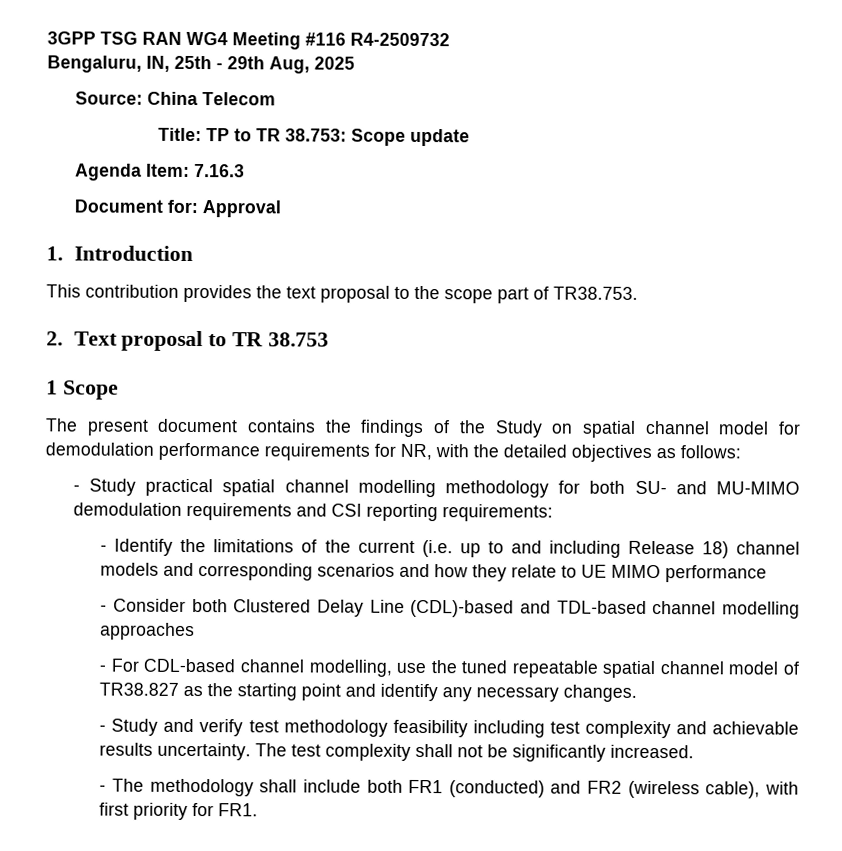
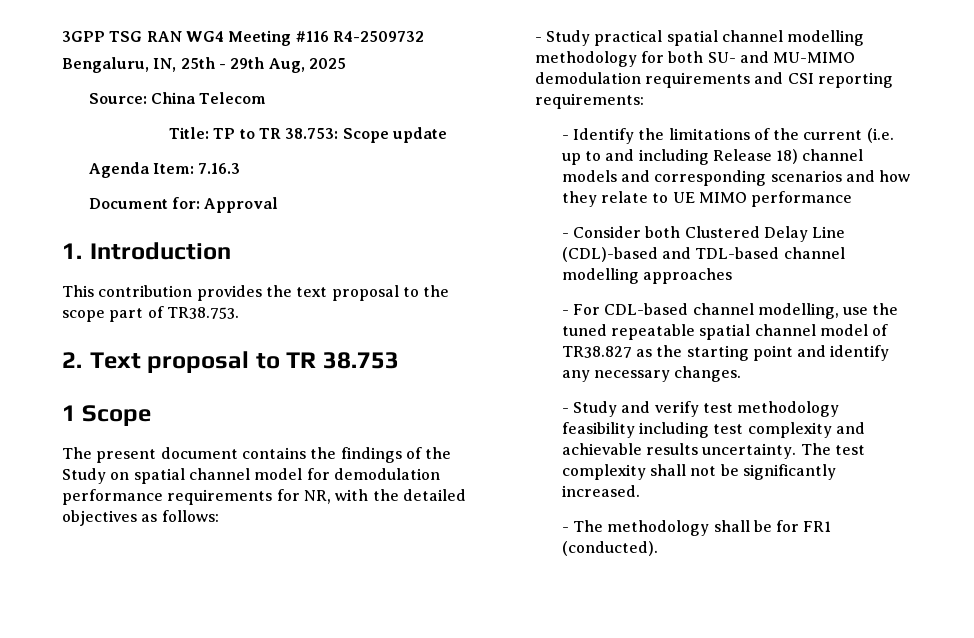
[302,779,799,799] [99,802,259,820] include both FR1 (conducted) and FR2 (wireless cable), with first priority for FR1. -> [753,520,832,532] [561,541,658,556] be for FR1 (conducted).

